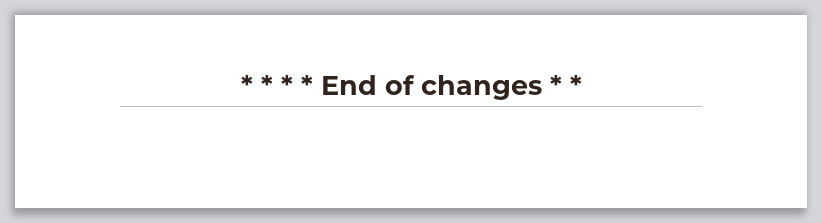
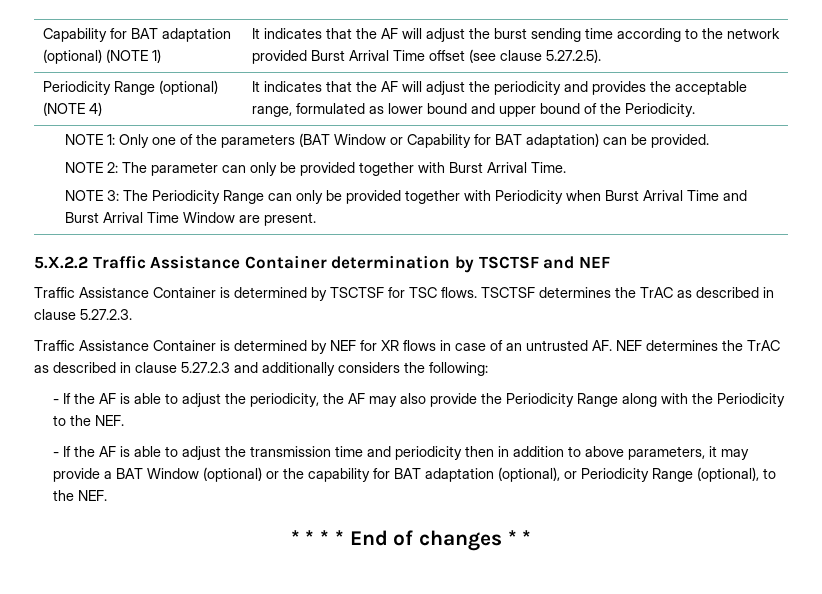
(240, 85) none -> [42,28,231,42] [42,49,161,64] [251,28,780,42] [251,49,601,64] [42,80,218,95] [42,102,102,116] [251,81,747,95] [251,103,695,117] [65,133,710,148] [65,162,567,176] [65,190,748,204] [65,212,317,226] [34,255,610,273] [34,287,774,301] [34,309,132,320] [34,340,780,354] [34,362,488,376] [52,393,785,407] [52,415,124,426] [52,446,749,460] [52,467,776,482] [52,490,107,501] Capability for BAT adaptation (optional) (NOTE 1) | It indicates that the AF will adjust the burst sending time according to the network provided Burst Arrival Time offset (see clause 5.27.2.5). // Periodicity Range (optional) (NOTE 4) | It indicates that the AF will adjust the periodicity and provides the acceptable range, formulated as lower bound and upper bound of the Periodicity. // NOTE 1: Only one of the parameters (BAT Window or Capability for BAT adaptation) can be provided. // NOTE 2: The parameter can only be provided together with Burst Arrival Time. // NOTE 3: The Periodicity Range can only be provided together with Periodicity when Burst Arrival Time and Burst Arrival Time Window are present. // 5.X.2.2 Traffic Assistance Container determination by TSCTSF and NEF // Traffic Assistance Container is determined by TSCTSF for TSC flows. TSCTSF determines the TrAC as described in clause 5.27.2.3. // Traffic Assistance Container is determined by NEF for XR flows in case of an untrusted AF. NEF determines the TrAC as described in clause 5.27.2.3 and additionally considers the following: // - If the AF is able to adjust the periodicity, the AF may also provide the Periodicity Range along with the Periodicity to the NEF. // - If the AF is able to adjust the transmission time and periodicity then in addition to above parameters, it may provide a BAT Window (optional) or the capability for BAT adaptation (optional), or Periodicity Range (optional), to the NEF. //

